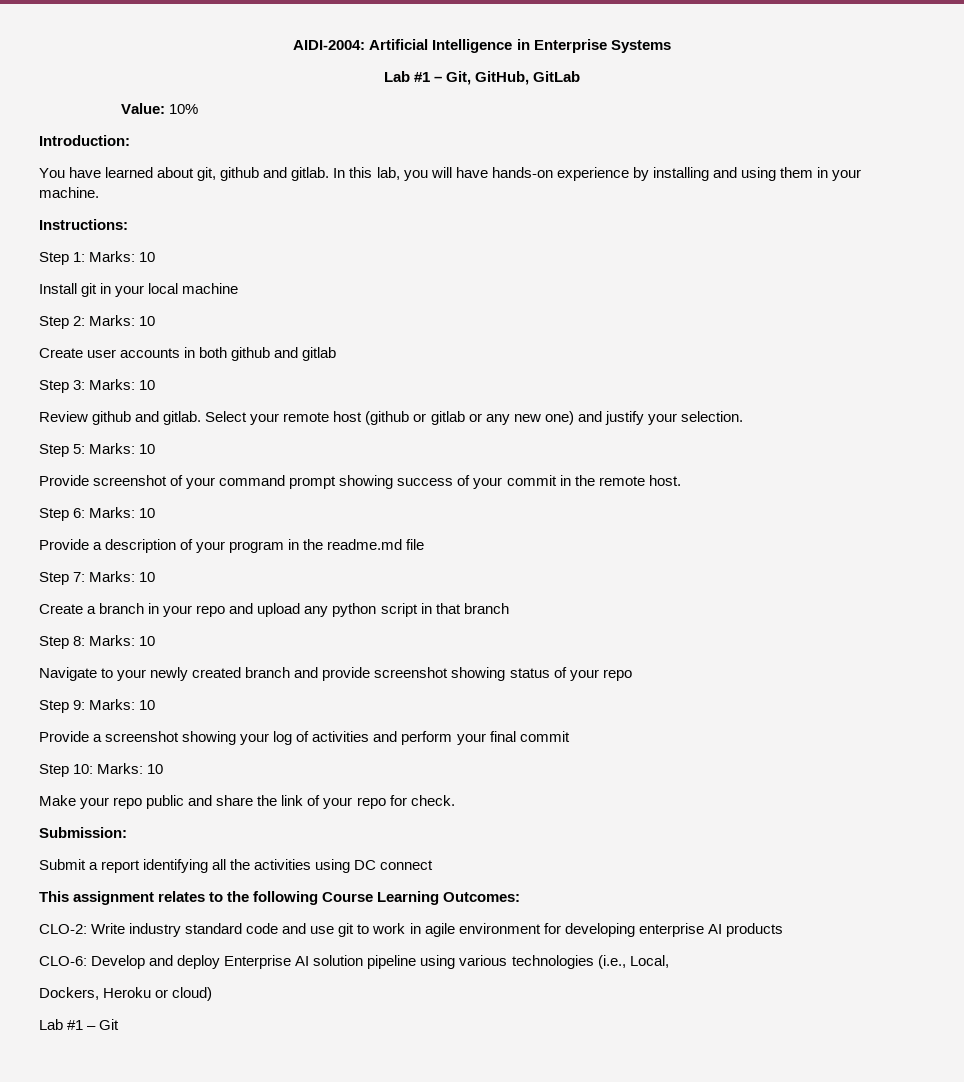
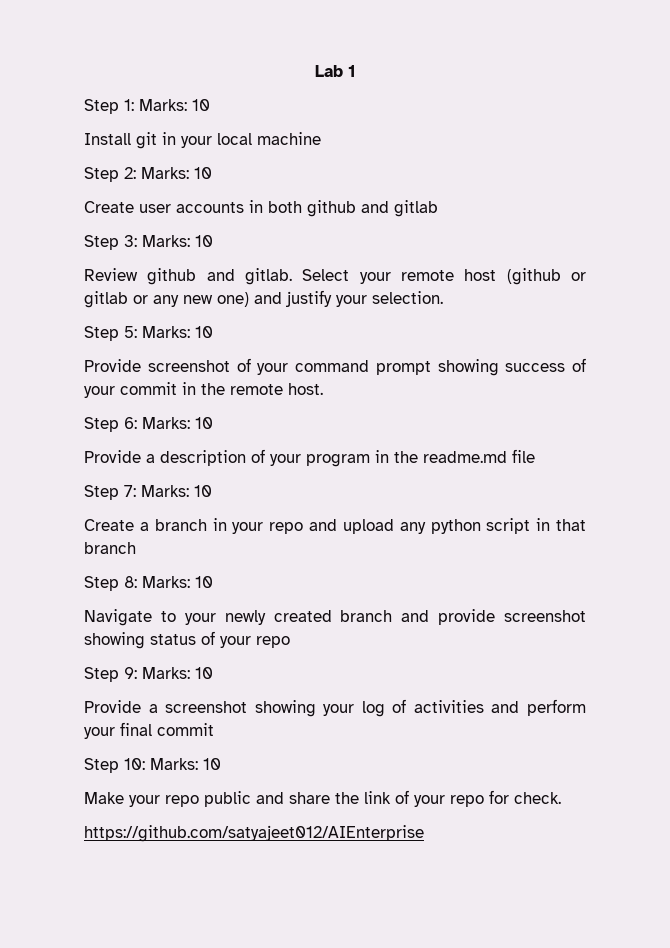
[293,39,671,53] [383,71,581,85] [120,103,198,114] [39,135,130,146] [39,167,862,181] [39,187,99,198] [39,219,128,230] AIDI-2004: Artificial Intelligence in Enterprise Systems // Lab #1 – Git, GitHub, GitLab // Value: 10% // Introduction: // You have learned about git, github and gitlab. In this lab, you will have hands-on experience by installing and using them in your machine. // Instructions: -> [314,65,356,77] Lab 1
[39,827,127,838] [39,859,434,873] [39,891,521,905] [39,923,783,937] [39,955,669,969] [39,987,213,1001] [39,1019,120,1030] Submission: // Submit a report identifying all the activities using DC connect // This assignment relates to the following Course Learning Outcomes: // CLO-2: Write industry standard code and use git to work in agile environment for developing enterprise AI products // CLO-6: Develop and deploy Enterprise AI solution pipeline using various technologies (i.e., Local, // Dockers, Heroku or cloud) // Lab #1 – Git -> [84,825,424,842] https://github.com/satyajeet012/AIEnterprise

